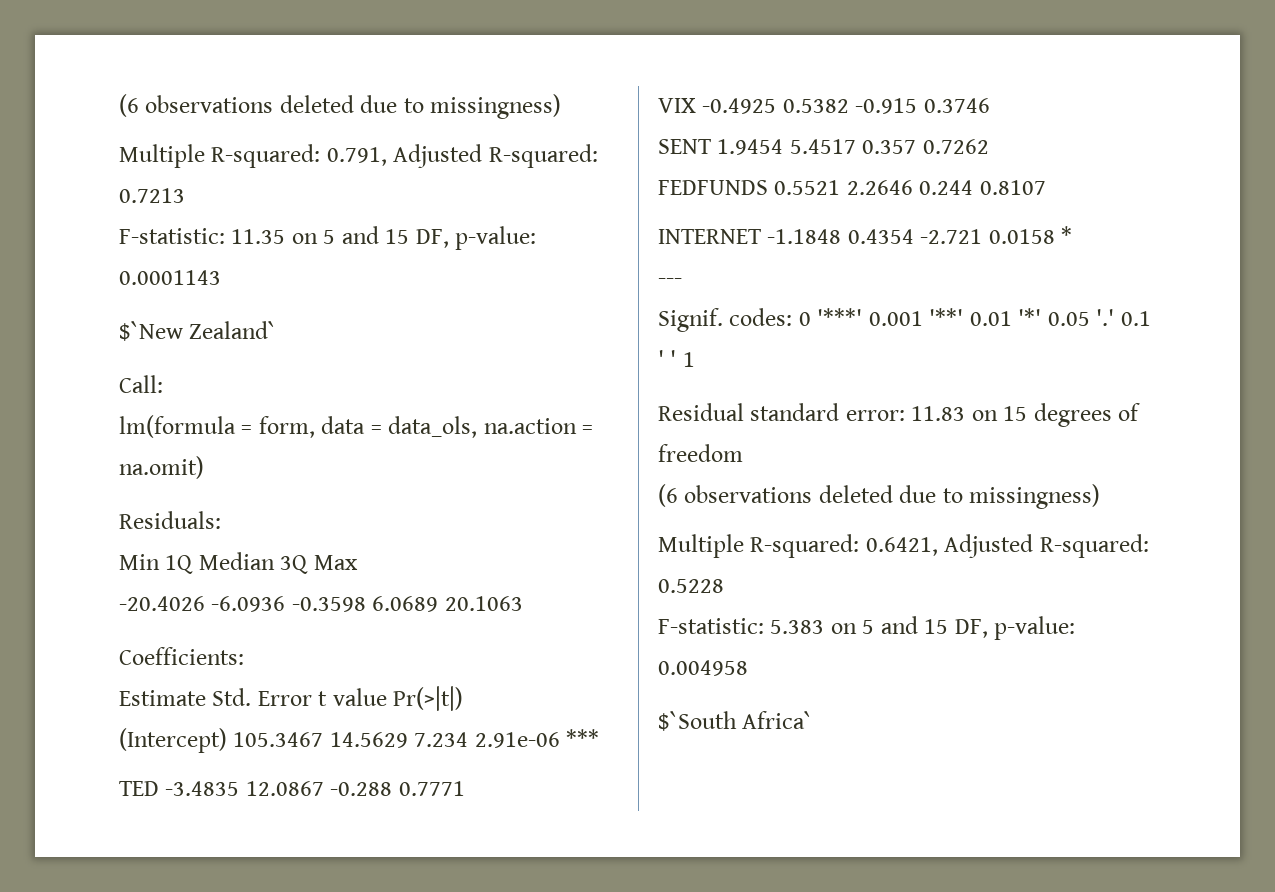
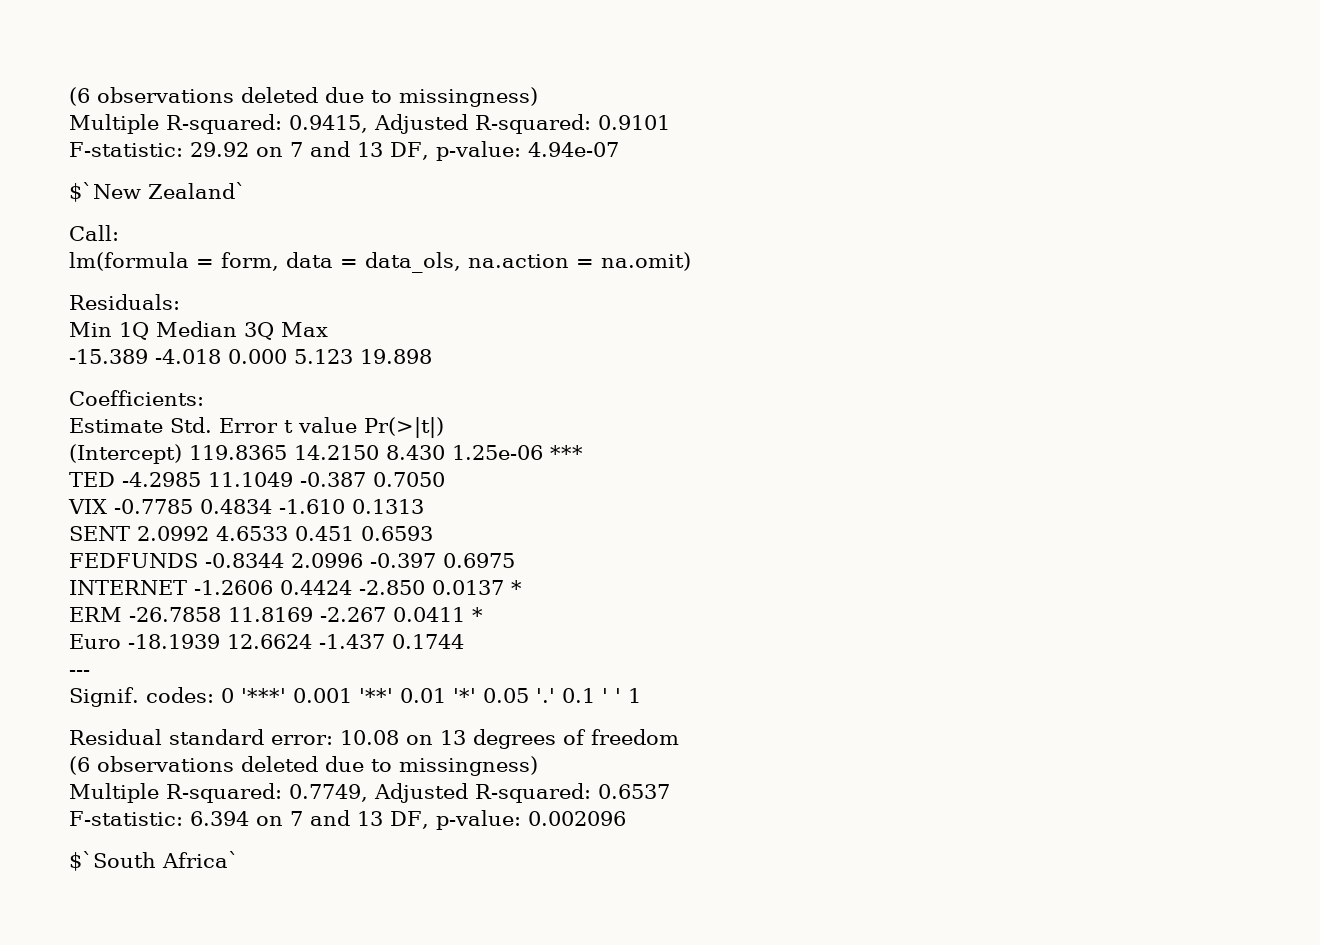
[119,94,562,119] [119,144,598,168] [119,188,185,203] [119,226,537,250] [119,270,221,285] (6 observations deleted due to missingness) // Multiple R-squared: 0.791, Adjusted R-squared: 0.7213 // F-statistic: 11.35 on 5 and 15 DF, p-value: 0.0001143 -> [69,87,538,107] [69,114,670,134] [69,141,619,161] (6 observations deleted due to missingness) // Multiple R-squared: 0.9415, Adjusted R-squared: 0.9101 // F-statistic: 29.92 on 7 and 13 DF, p-value: 4.94e-07
[119,596,523,612] -20.4026 -6.0936 -0.3598 6.0689 20.1063 -> [69,349,432,364] -15.389 -4.018 0.000 5.123 19.898
[233,729,600,748] [119,781,465,796] [658,98,990,114] [658,139,989,155] [658,180,1046,195] [658,226,1073,244] 105.3467 14.5629 7.234 2.91e-06 *** // TED -3.4835 12.0867 -0.288 0.7771 // VIX -0.4925 0.5382 -0.915 0.3746 // SENT 1.9454 5.4517 0.357 0.7262 // FEDFUNDS 0.5521 2.2646 0.244 0.8107 // INTERNET -1.1848 0.4354 -2.721 0.0158 * -> [189,445,583,460] [69,472,445,487] [68,499,424,514] [69,526,433,541] [69,553,515,568] [69,580,522,595] [69,607,483,622] [69,634,464,649] 119.8365 14.2150 8.430 1.25e-06 *** // TED -4.2985 11.1049 -0.387 0.7050 // VIX -0.7785 0.4834 -1.610 0.1313 // SENT 2.0992 4.6533 0.451 0.6593 // FEDFUNDS -0.8344 2.0996 -0.397 0.6975 // INTERNET -1.2606 0.4424 -2.850 0.0137 * // ERM -26.7858 11.8169 -2.267 0.0411 * // Euro -18.1939 12.6624 -1.437 0.1744
[911,406,1028,421] 11.83 on 15 -> [340,730,466,745] 10.08 on 13
[865,534,1149,558] [658,579,724,593] [658,616,1076,640] [658,660,748,676] 0.6421, Adjusted R-squared: 0.5228 // F-statistic: 5.383 on 5 and 15 DF, p-value: 0.004958 -> [289,783,670,803] [69,810,626,830] 0.7749, Adjusted R-squared: 0.6537 // F-statistic: 6.394 on 7 and 13 DF, p-value: 0.002096

